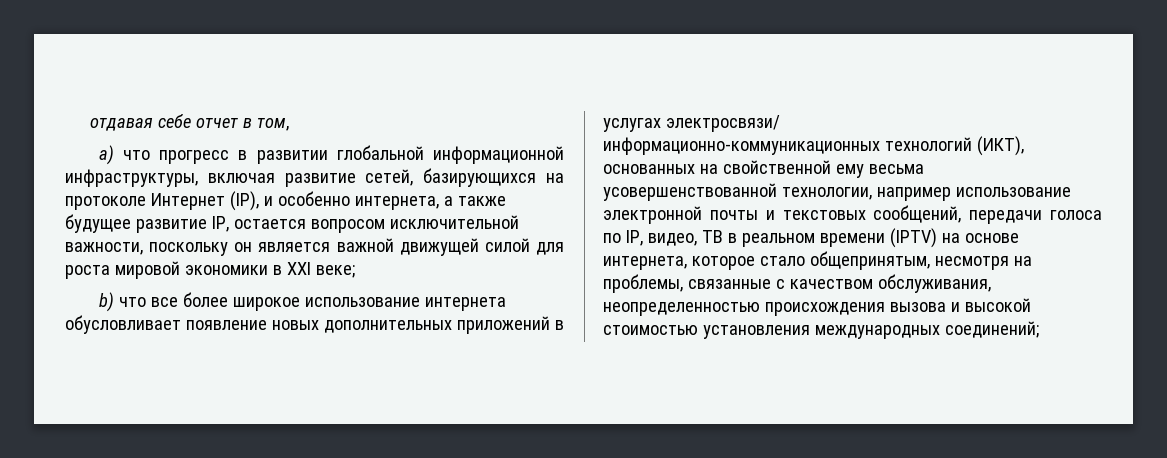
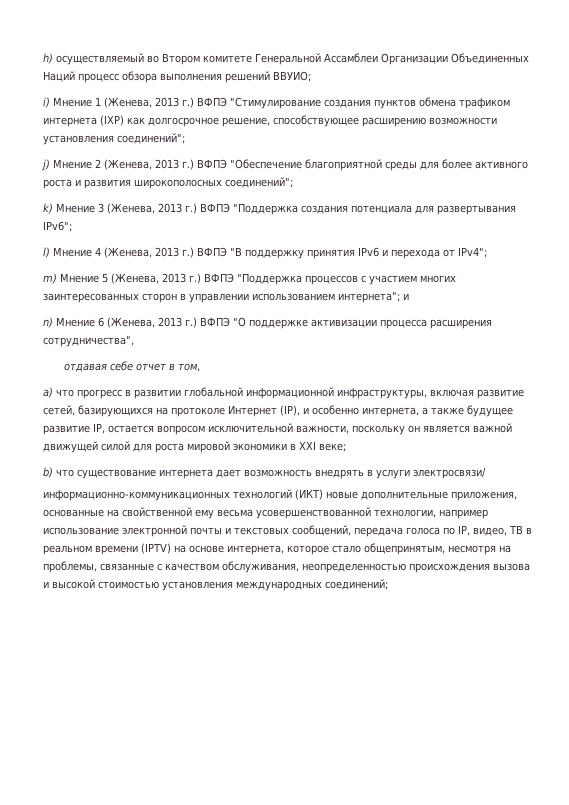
(89, 124) none -> [43,53,529,65] [43,71,311,83] [43,97,510,109] [43,115,497,127] [43,133,185,145] [41,159,528,171] [43,177,293,189] [43,203,516,215] [43,221,72,232] [43,247,487,259] [43,273,456,285] [43,291,409,303] [43,317,492,329] [43,335,134,347] h) осуществляемый во Втором комитете Генеральной Ассамблеи Организации Объединенных Наций процесс обзора выполнения решений ВВУИО; // i) Мнение 1 (Женева, 2013 г.) ВФПЭ "Стимулирование создания пунктов обмена трафиком интернета (IXP) как долгосрочное решение, способствующее расширению возможности установления соединений"; // j) Мнение 2 (Женева, 2013 г.) ВФПЭ "Обеспечение благоприятной среды для более активного роста и развития широкополосных соединений"; // k) Мнение 3 (Женева, 2013 г.) ВФПЭ "Поддержка создания потенциала для развертывания IPv6"; // l) Мнение 4 (Женева, 2013 г.) ВФПЭ "В поддержку принятия IPv6 и перехода от IPv4"; // m) Мнение 5 (Женева, 2013 г.) ВФПЭ "Поддержка процессов с участием многих заинтересованных сторон в управлении использованием интернета"; и // n) Мнение 6 (Женева, 2013 г.) ВФПЭ "О поддержке активизации процесса расширения сотрудничества", //
[150,292,506,311] [65,315,564,334] [603,115,780,132] [603,136,1024,156] [603,164,695,174] все более широкое использование интернета обусловливает появление новых дополнительных приложений в услугах электросвязи/ // информационно-коммуникационных технологий (ИКТ), основанных -> [77,467,486,479] [43,489,517,501] [43,509,104,517] существование интернета дает возможность внедрять в услуги электросвязи/ // информационно-коммуникационных технологий (ИКТ) новые дополнительные приложения, основанные
[969,210,1043,224] передачи -> [354,527,403,537] передача

